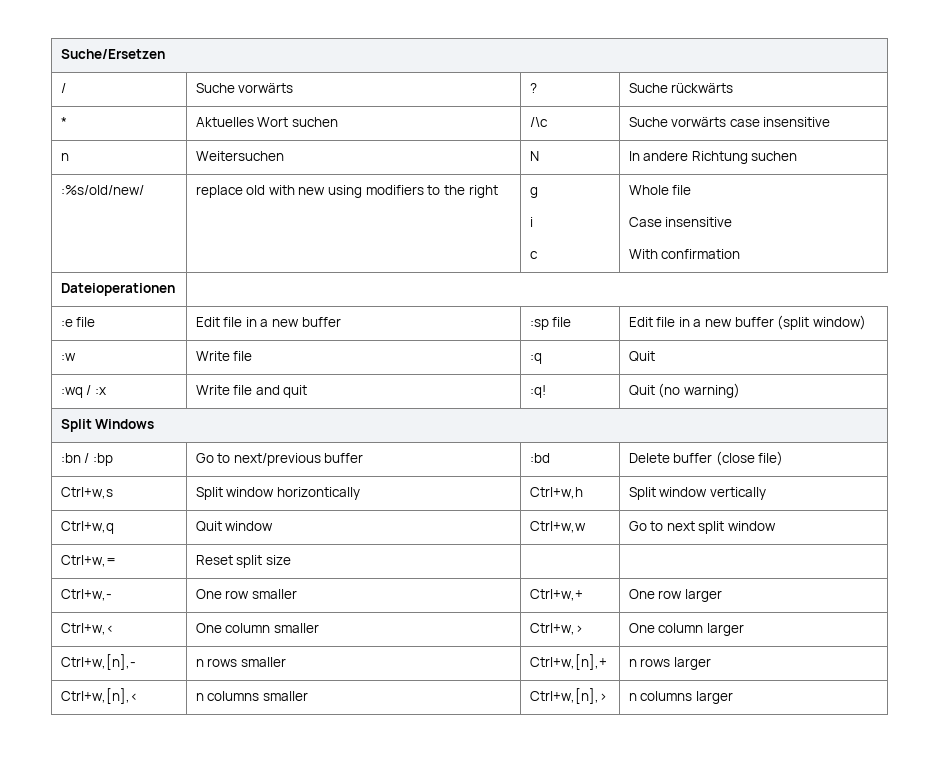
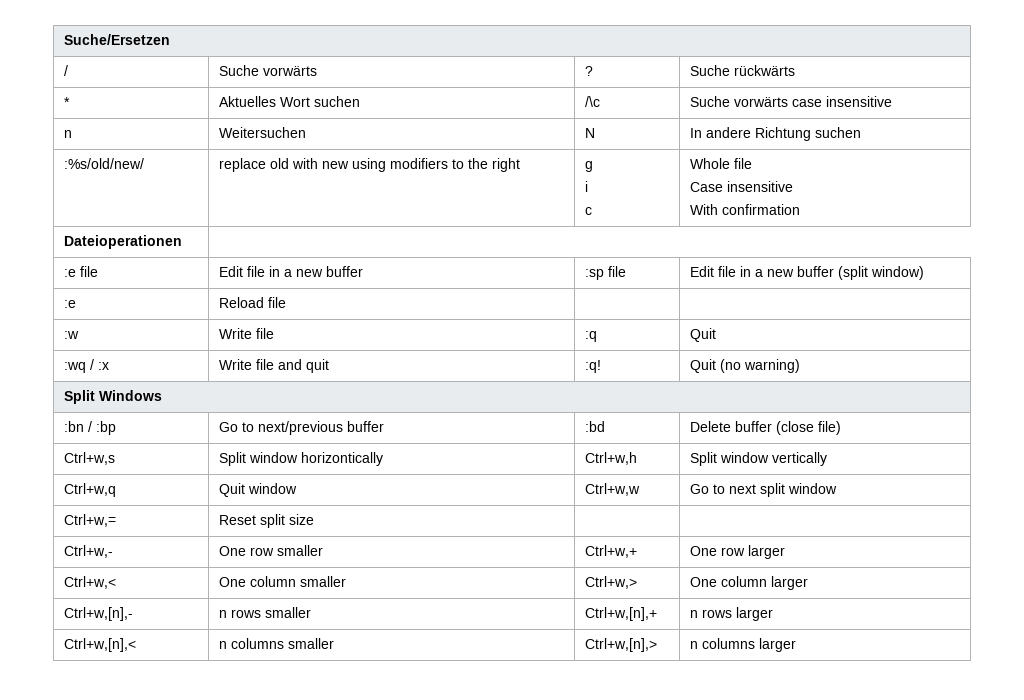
(867, 322) none -> [64,300,77,308] [219,297,287,308] // :e | Reload file | |

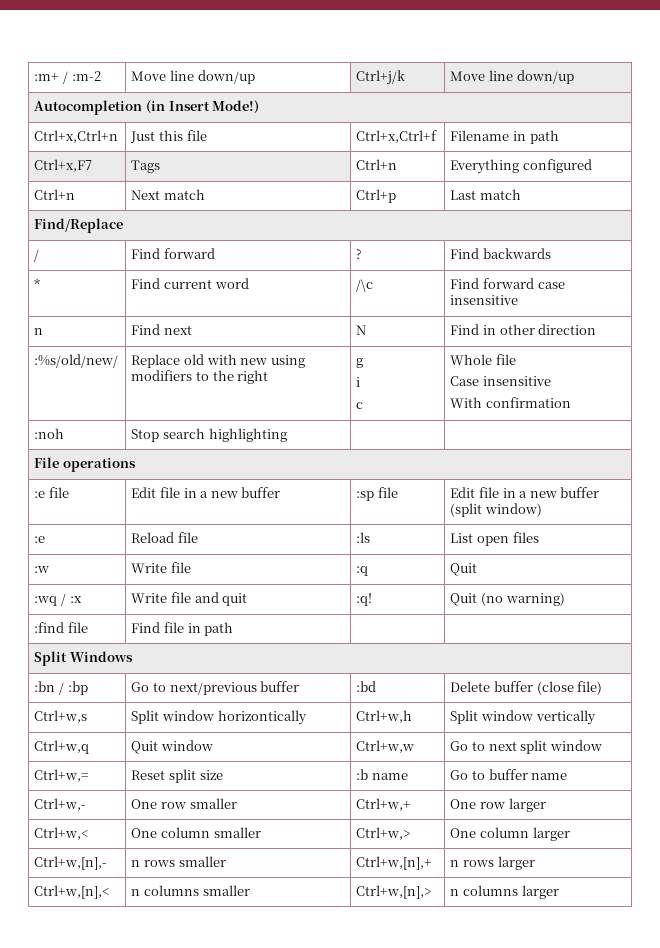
[64,34,171,45] Suche/Ersetzen -> [34,71,101,84] [131,70,255,84] [356,70,406,85] [450,70,574,84] [34,100,260,115] [34,130,119,143] [130,130,207,143] [356,130,438,143] [450,130,559,144] [34,159,93,172] [131,160,161,173] [356,159,398,170] [450,159,592,174] [34,189,76,200] [131,189,205,200] [356,189,397,203] [450,189,521,200] [34,218,124,233] :m+ / :m-2 | Move line down/up | Ctrl+j/k | Move line down/up // Autocompletion (in Insert Mode!) // Ctrl+x,Ctrl+n | Just this file | Ctrl+x,Ctrl+f | Filename in path // Ctrl+x,F7 | Tags | Ctrl+n | Everything configured // Ctrl+n | Next match | Ctrl+p | Last match // Find/Replace
[219,65,318,76] Suche vorwärts -> [131,248,215,259] Find forward
[690,65,796,76] Suche rückwärts -> [450,248,551,259] Find backwards
[219,96,361,107] Aktuelles Wort suchen -> [131,278,249,289] Find current word
[690,96,789,107] Suche vorwärts -> [450,278,534,289] Find forward
[219,127,307,138] Weitersuchen -> [131,324,192,335] Find next
[690,127,862,141] In andere Richtung suchen -> [450,324,597,335] Find in other direction
[219,158,267,172] replace -> [131,354,181,368] Replace
[64,235,183,249] Dateioperationen -> [34,428,65,439] [131,428,287,442] [34,457,136,472] :noh | Stop search highlighting | | // File operations
(287, 302) | -> [356,532,371,543] [450,532,539,546] :ls | List open files
(801, 366) none -> [34,622,88,633] [131,622,234,636] // :find file | Find file in path | |
(315, 519) | -> [356,769,408,780] [450,769,568,780] :b name | Go to buffer name

